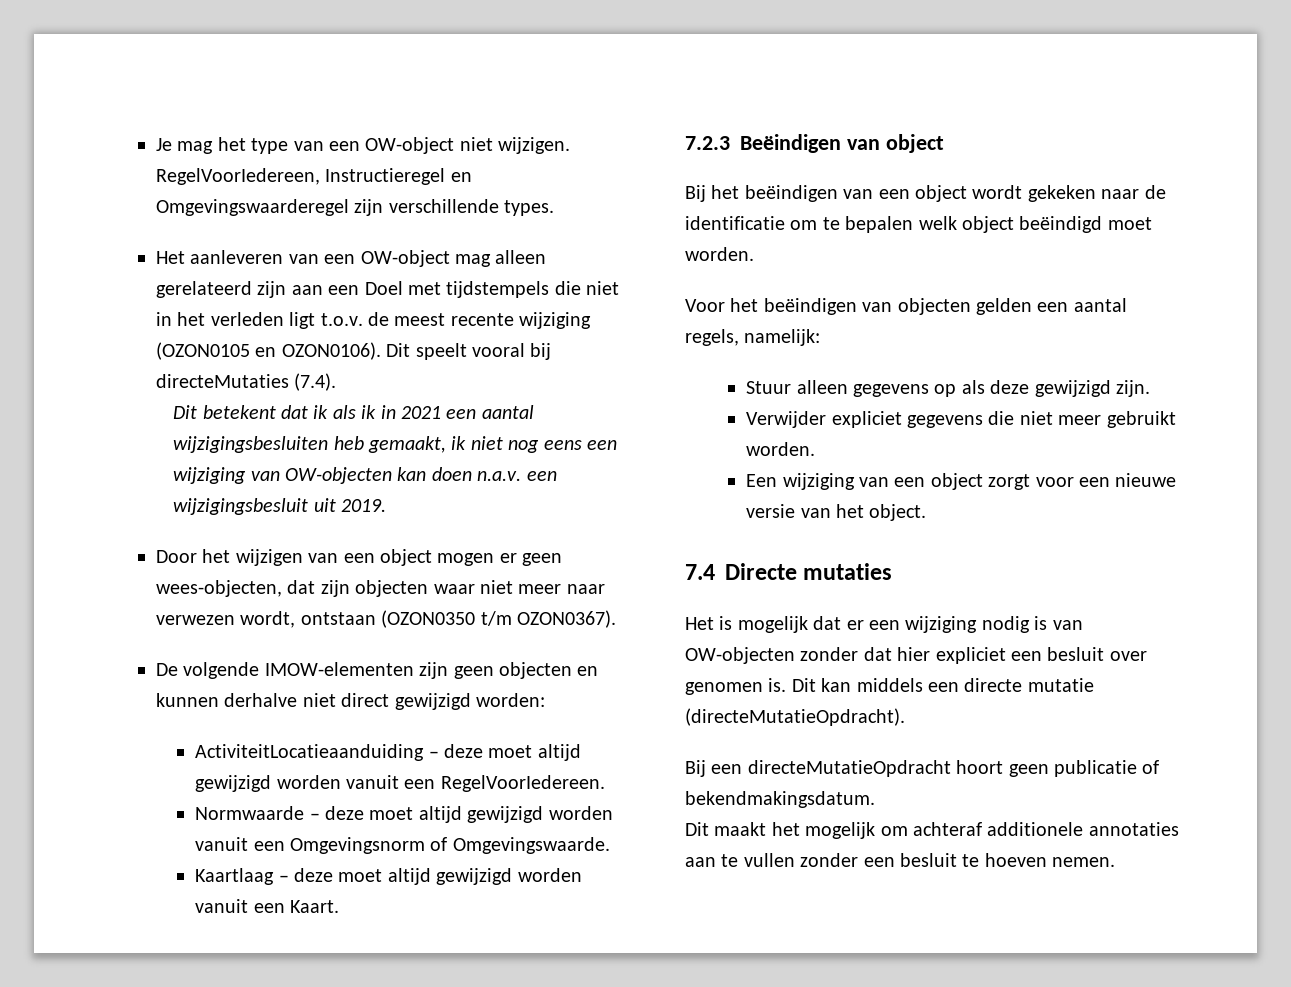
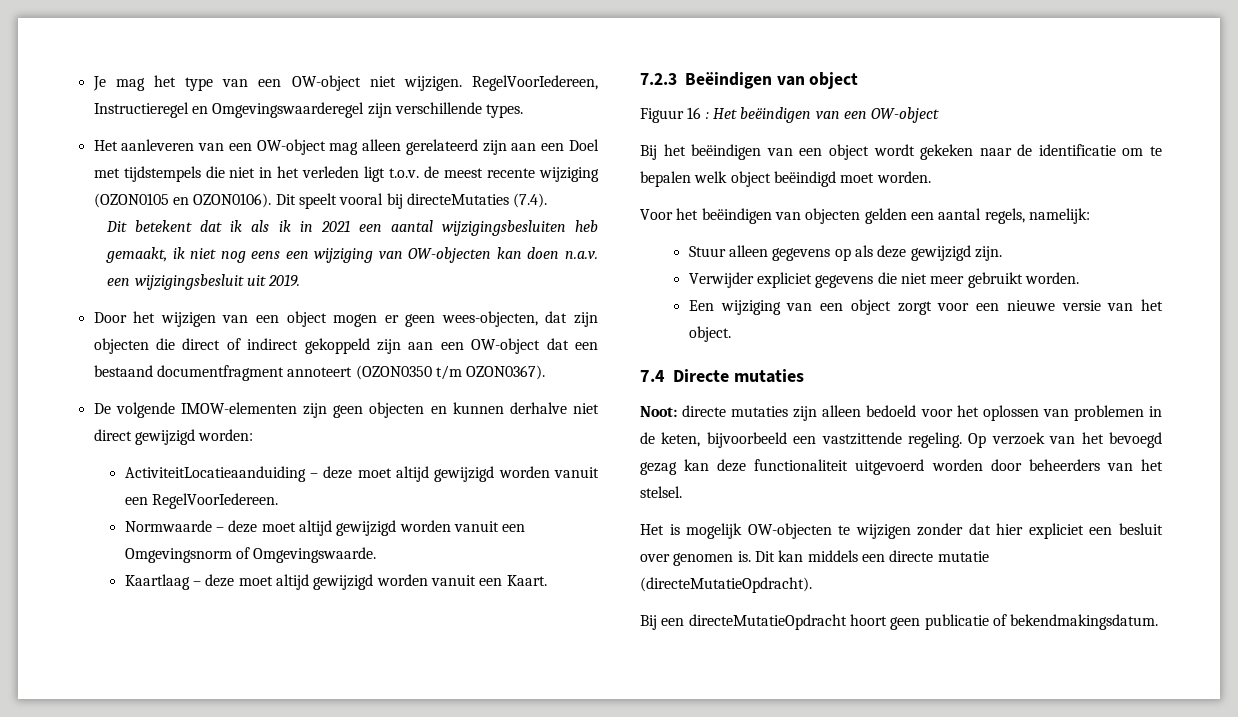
[433,580,605,594] [156,611,376,628] waar niet meer naar verwezen wordt, ontstaan -> [156,338,598,354] [93,365,353,381] die direct of indirect gekoppeld zijn aan een OW-object dat een bestaand documentfragment annoteert
(944, 143) none -> [640,107,940,123] // Figuur 16 : Het beëindigen van een OW-object
[685,616,1083,633] [685,647,795,664] Het is mogelijk dat er een wijziging nodig is van OW-objecten -> [640,405,1162,421] [640,432,1162,448] [640,459,1163,475] [640,486,682,498] [640,523,911,539] Noot: directe mutaties zijn alleen bedoeld voor het oplossen van problemen in de keten, bijvoorbeeld een vastzittende regeling. Op verzoek van het bevoegd gezag kan deze functionaliteit uitgevoerd worden door beheerders van het stelsel. // Het is mogelijk OW-objecten te wijzigen
[685,822,1179,839] [685,853,1116,867] // Dit maakt het mogelijk om achteraf additionele annotaties aan te vullen zonder een besluit te hoeven nemen. -> (1159, 622) none

